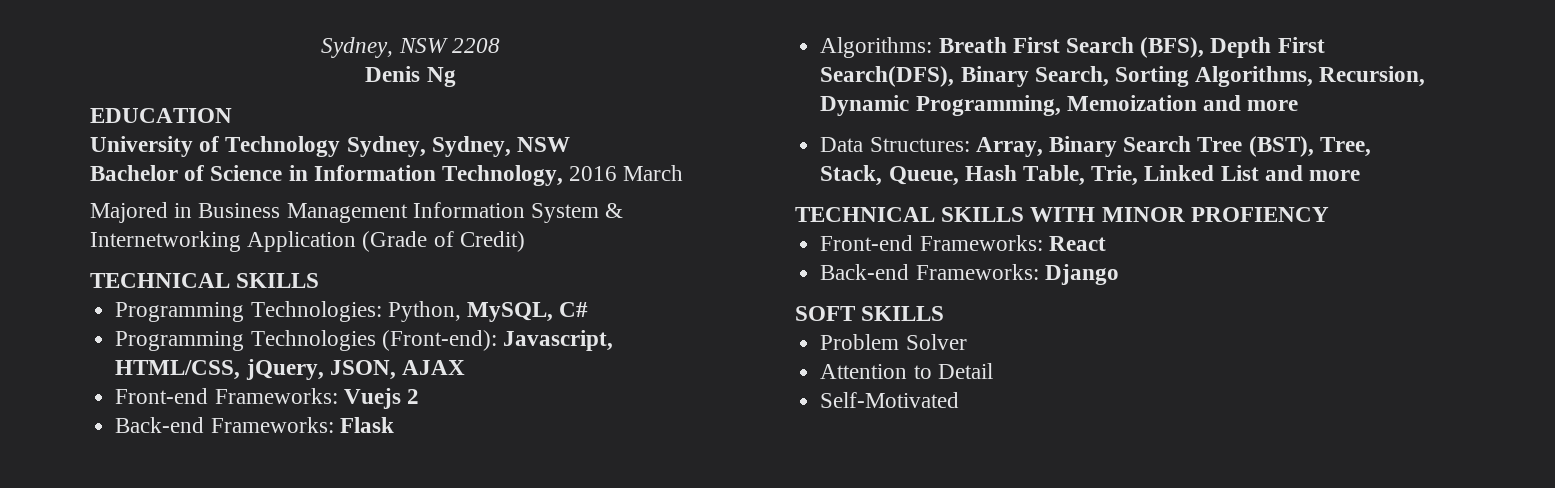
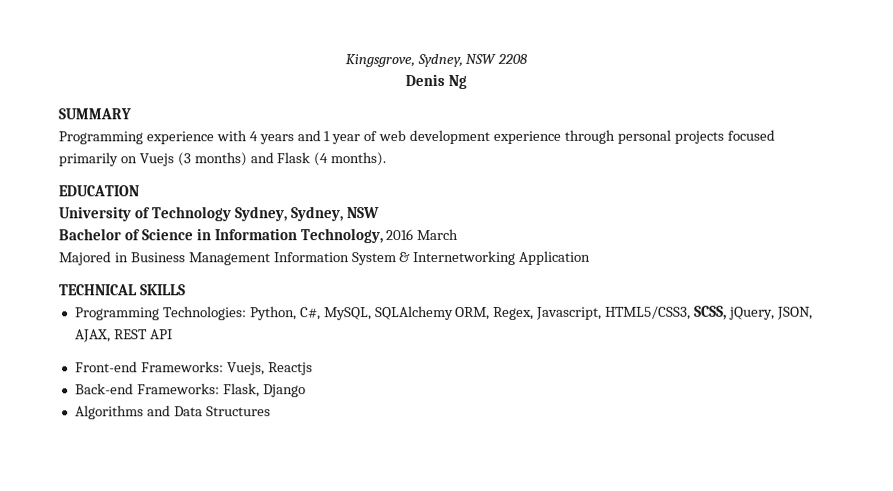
(321, 47) none -> [344,54,415,68] Kingsgrove,
(456, 77) none -> [58,108,131,120] [58,129,775,145] [58,152,387,167] // SUMMARY // Programming experience with 4 years and 1 year of web development experience through personal projects focused primarily on Vuejs (3 months) and Flask (4 months).
[362,231,525,252] (Grade of Credit) -> (592, 257) none
[466,302,589,322] [115,330,613,351] [115,359,465,380] [115,388,419,409] [115,417,394,433] [820,37,1325,58] [820,66,1426,87] [820,95,1299,116] [820,136,1371,157] [820,165,1360,186] [795,207,1329,222] [820,235,1106,251] [820,264,1119,285] [795,306,945,321] [820,334,967,350] [820,363,993,379] [820,392,960,408] MySQL, C# // Programming Technologies (Front-end): Javascript, HTML/CSS, jQuery, JSON, AJAX // Front-end Frameworks: Vuejs 2 // Back-end Frameworks: Flask // Algorithms: Breath First Search (BFS), Depth First Search(DFS), Binary Search, Sorting Algorithms, Recursion, Dynamic Programming, Memoization and more // Data Structures: Array, Binary Search Tree (BST), Tree, Stack, Queue, Hash Table, Trie, Linked List and more // TECHNICAL SKILLS WITH MINOR PROFIENCY // Front-end Frameworks: React // Back-end Frameworks: Django // SOFT SKILLS // Problem Solver // Attention to Detail // Self-Motivated -> [299,305,813,321] [74,329,173,343] [74,361,313,376] [74,383,306,398] [74,405,271,420] C#, MySQL, SQLAlchemy ORM, Regex, Javascript, HTML5/CSS3, SCSS, jQuery, JSON, AJAX, REST API // Front-end Frameworks: Vuejs, Reactjs // Back-end Frameworks: Flask, Django // Algorithms and Data Structures

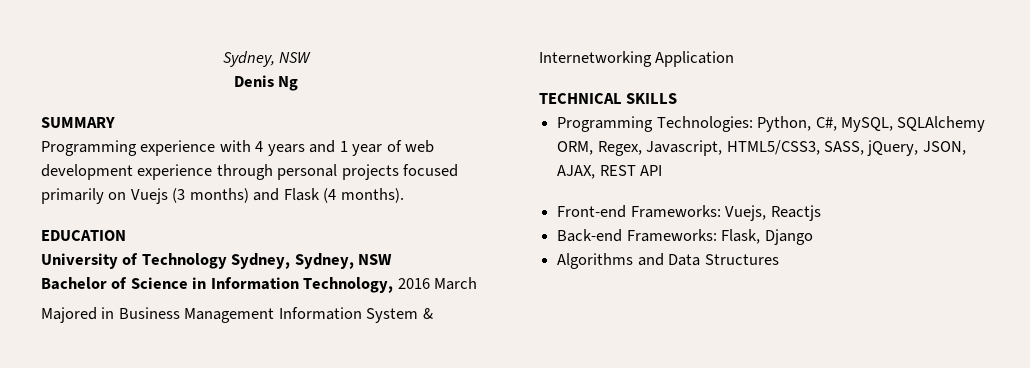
[344,53,529,68] Kingsgrove, Sydney, NSW 2208 -> [222,51,312,67] Sydney, NSW
[694,305,728,320] SCSS, -> [823,141,864,155] SASS,

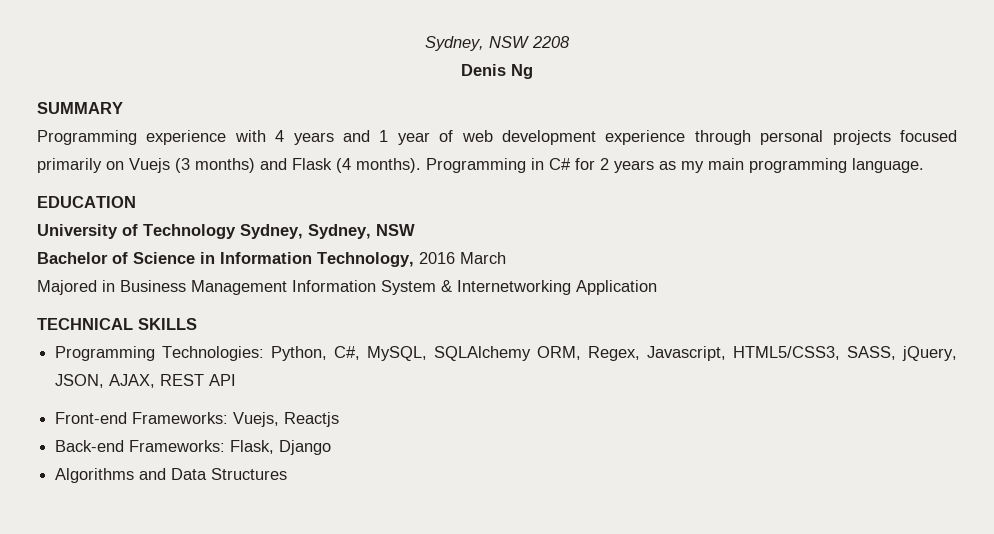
[222,51,312,67] Sydney, NSW -> [425,36,570,51] Sydney, NSW 2208
(404, 195) none -> [426,158,924,173] Programming in C# for 2 years as my main programming language.

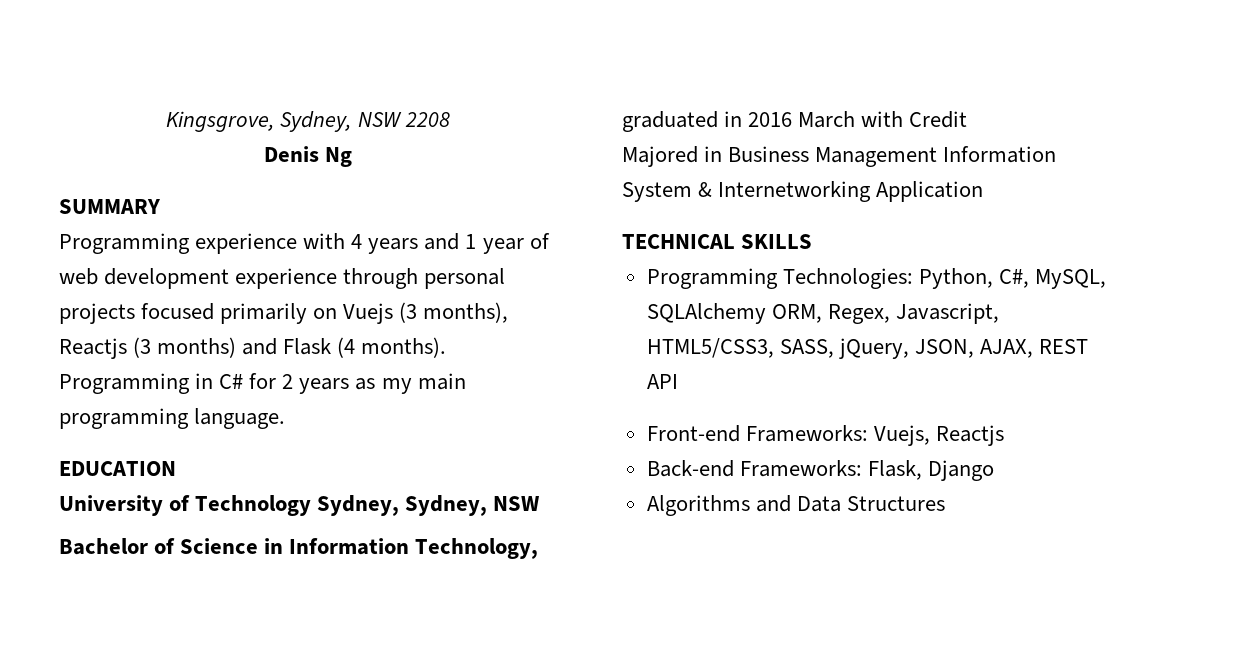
(425, 43) none -> [166,111,275,132] Kingsgrove,
(190, 165) none -> [423,302,509,323] [59,337,152,359] months), Reactjs (3
(414, 259) none -> [622,111,743,132] graduated in
(506, 258) none -> [861,111,968,128] with Credit

